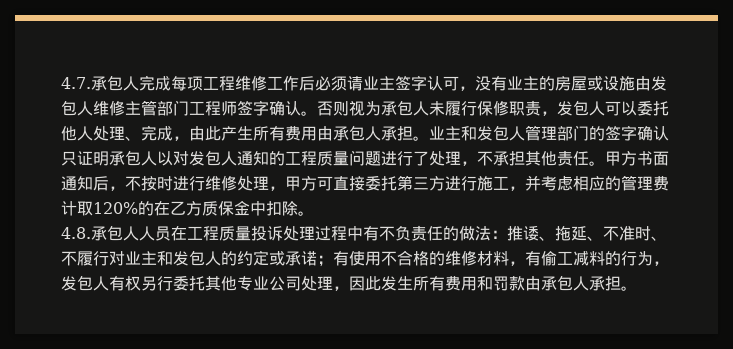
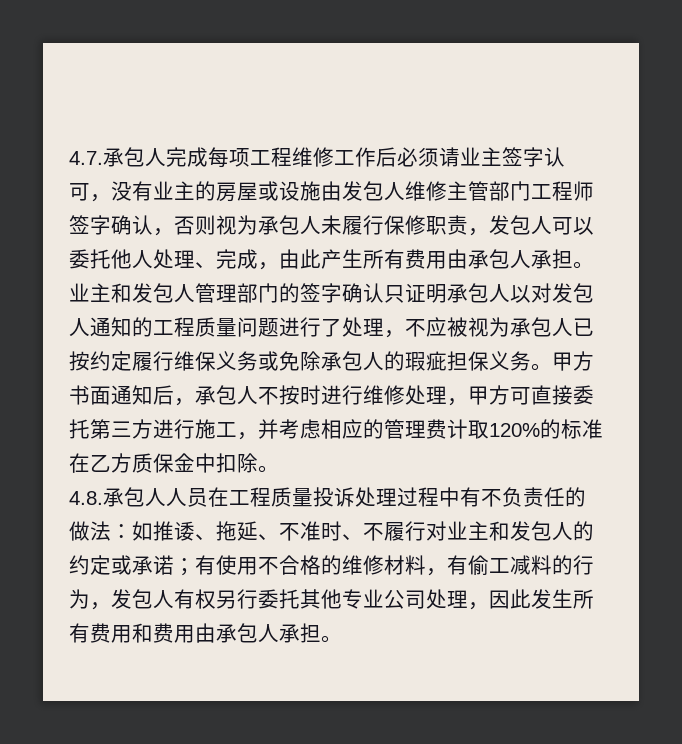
[301,111,317,116] 。 -> [153,228,174,236] ，
[493,150,589,166] 承担其他责任 -> [426,317,594,337] [69,351,531,371] 应被视为承包人已按约定履行维保义务或免除承包人的瑕疵担保义务
(125, 188) none -> [195,385,258,405] 承包人
(154, 208) none -> [561,419,603,439] 标准
(507, 234) none -> [132,521,153,541] 如
[493,276,525,291] 罚款 -> [153,623,195,643] 费用

